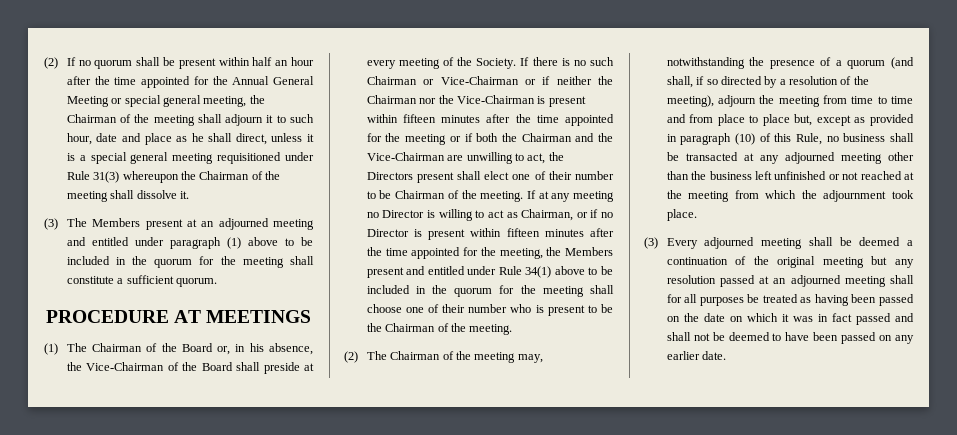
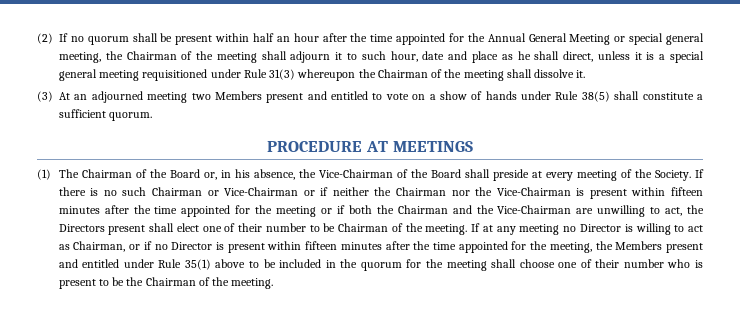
[66,218,314,230] [66,237,313,249] [66,256,284,268] The Members present at an adjourned meeting and entitled under paragraph (1) above to be included in the quorum for the meeting -> [59,91,610,103] At an adjourned meeting two Members present and entitled to vote on a show of hands under Rule 38(5)
[525,266,552,278] 34(1) -> [184,259,211,270] 35(1)
[344,351,543,363] [666,57,914,69] [666,76,869,88] [666,95,913,107] [666,114,914,126] [666,133,914,145] [666,152,914,164] [666,171,914,180] [666,190,914,202] [666,209,697,221] [644,237,913,249] [666,256,914,268] [666,275,914,287] [666,294,914,306] [666,313,914,325] [666,332,914,344] [666,351,727,360] // (2) The Chairman of the meeting may, notwithstanding the presence of a quorum (and shall, if so directed by a resolution of the meeting), adjourn the meeting from time to time and from place to place but, except as provided in paragraph (10) of this Rule, no business shall be transacted at any adjourned meeting other than the business left unfinished or not reached at the meeting from which the adjournment took place. // (3) Every adjourned meeting shall be deemed a continuation of the original meeting but any resolution passed at an adjourned meeting shall for all purposes be treated as having been passed on the date on which it was in fact passed and shall not be deemed to have been passed on any earlier date. -> (274, 283) none

